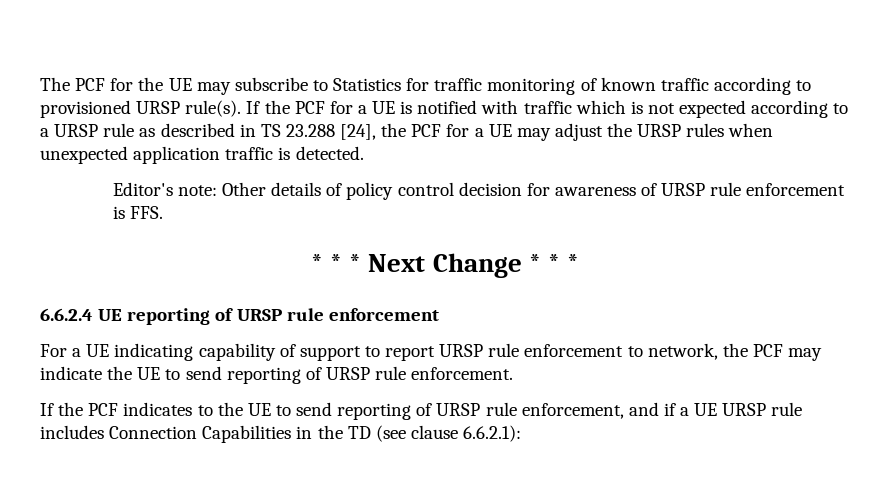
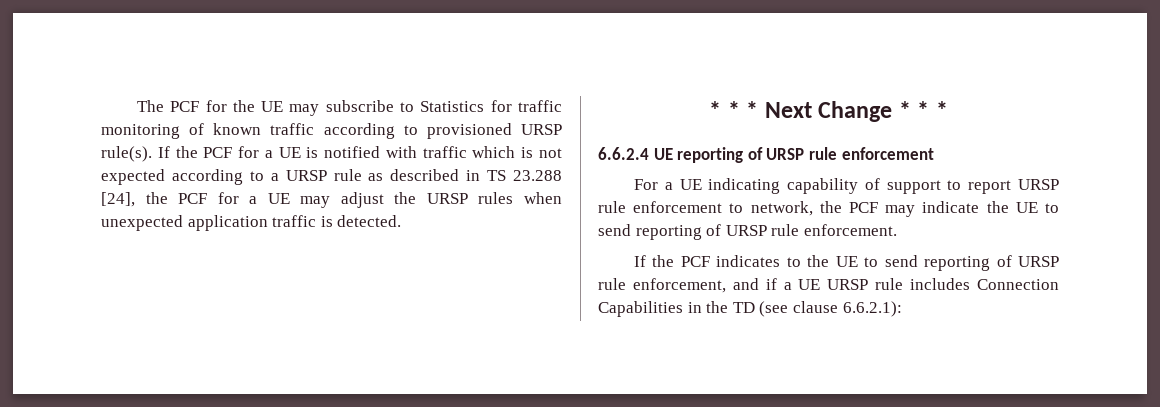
[112,182,846,200] [112,206,163,219] // Editor's note: Other details of policy control decision for awareness of URSP rule enforcement is FFS. -> (402, 221) none

